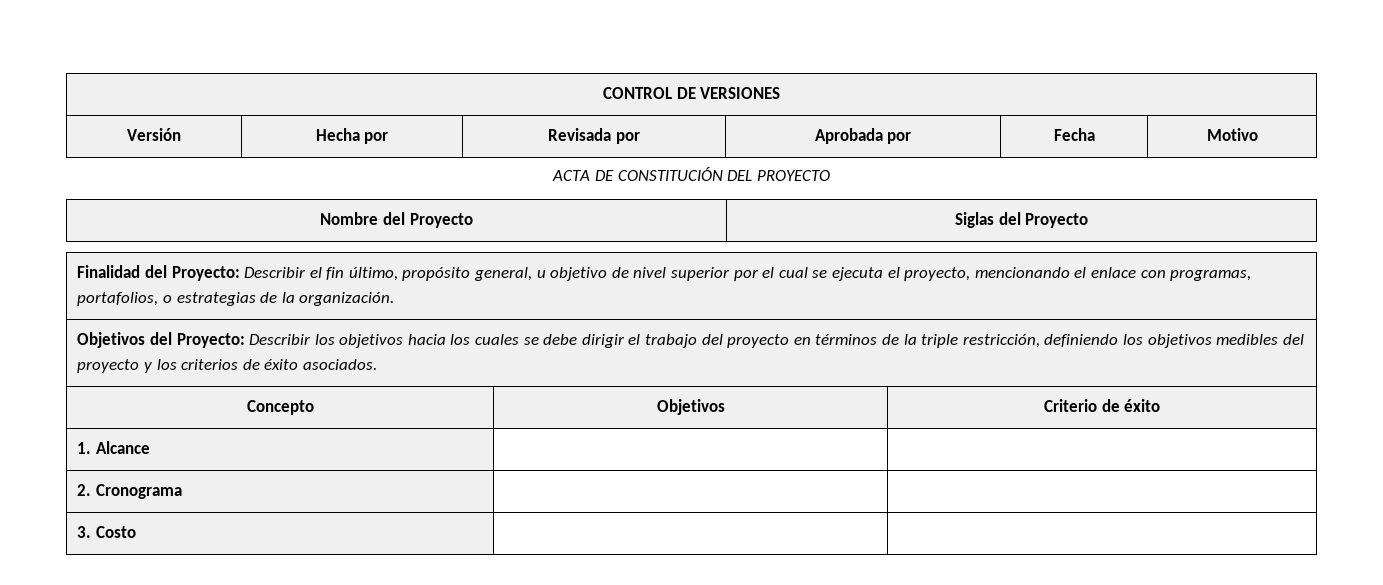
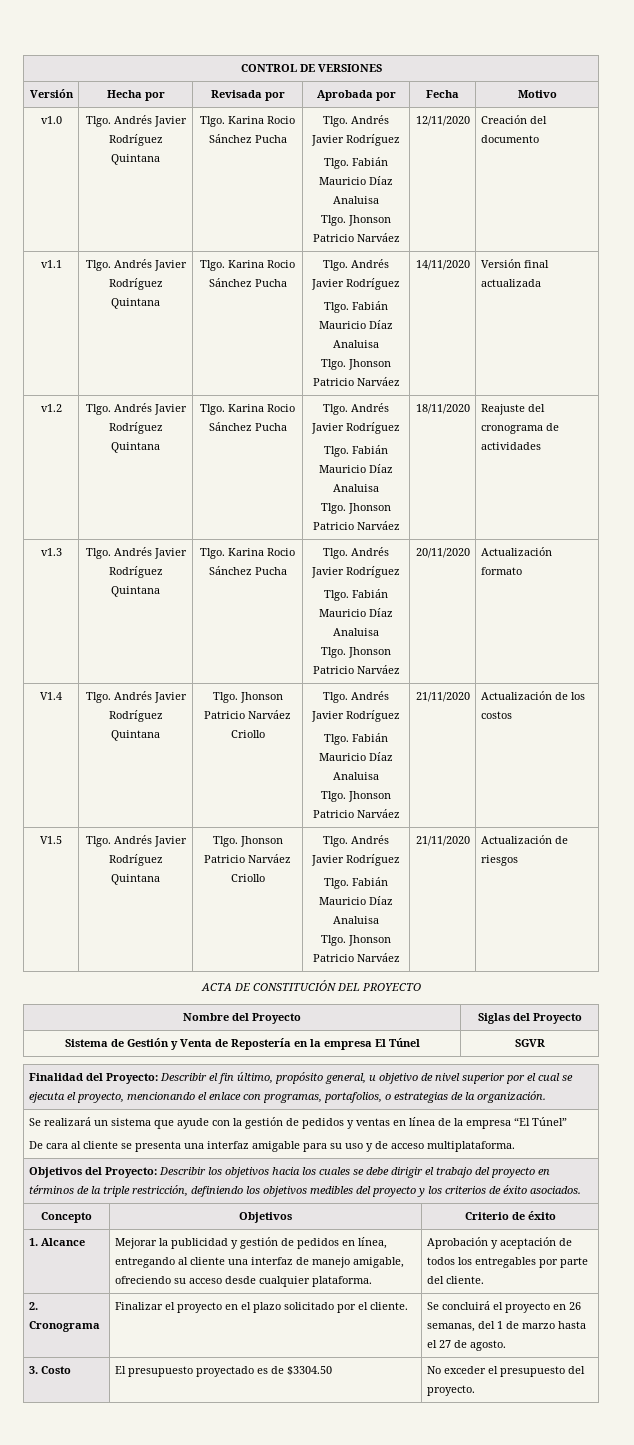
(1258, 134) none -> [40,116,62,124] [85,115,187,127] [108,134,163,146] [111,154,160,165] [200,116,295,127] [208,134,287,143] [323,115,389,127] [311,134,400,146] [324,157,388,169] [319,176,393,185] [333,196,379,204] [321,215,391,226] [312,233,400,242] [415,116,470,126] [480,115,547,124] [480,135,539,143] [40,260,62,268] [85,259,187,271] [108,278,163,290] [111,298,160,309] [200,260,295,271] [208,278,287,287] [323,259,389,271] [311,278,400,290] [324,301,388,313] [319,320,393,329] [333,340,379,348] [321,359,391,370] [312,377,400,386] [415,260,470,270] [480,259,549,268] [480,279,541,287] [40,404,62,412] [85,403,187,415] [108,422,163,434] [111,442,160,453] [200,404,295,415] [208,422,287,431] [323,403,389,415] [311,422,400,434] [324,445,388,457] [319,464,393,473] [333,484,379,492] [321,503,391,514] [312,521,400,530] [415,404,470,414] [480,404,545,415] [480,423,559,434] [480,442,541,450] [40,548,62,556] [85,547,187,559] [108,566,163,578] [111,586,160,597] [200,548,295,559] [208,566,287,575] [323,547,389,559] [311,566,400,578] [324,589,388,601] [319,608,393,617] [333,628,379,636] [321,647,391,658] [312,665,400,674] [415,548,470,558] [480,547,552,556] [480,567,522,575] [40,692,62,700] [85,691,187,703] [108,710,163,722] [111,730,160,741] [212,692,283,703] [204,710,291,719] [230,730,265,738] [323,691,389,703] [311,710,400,722] [324,733,388,745] [319,752,393,761] [333,772,379,780] [321,791,391,802] [312,809,400,818] [415,692,470,702] [480,691,585,700] [480,711,512,719] [40,836,62,844] [85,835,187,847] [108,854,163,866] [111,874,160,885] [212,836,283,847] [204,854,291,863] [230,874,265,882] [323,835,389,847] [311,854,400,866] [324,877,388,889] [319,896,393,905] [333,916,379,924] [321,935,391,946] [312,953,400,962] [415,836,470,846] [480,835,568,844] [480,855,518,866] // v1.0 | Tlgo. Andrés Javier Rodríguez Quintana | Tlgo. Karina Rocio Sánchez Pucha | Tlgo. Andrés Javier Rodríguez // Tlgo. Fabián Mauricio Díaz Analuisa // Tlgo. Jhonson Patricio Narváez | 12/11/2020 | Creación del documento // v1.1 | Tlgo. Andrés Javier Rodríguez Quintana | Tlgo. Karina Rocio Sánchez Pucha | Tlgo. Andrés Javier Rodríguez // Tlgo. Fabián Mauricio Díaz Analuisa // Tlgo. Jhonson Patricio Narváez | 14/11/2020 | Versión final actualizada // v1.2 | Tlgo. Andrés Javier Rodríguez Quintana | Tlgo. Karina Rocio Sánchez Pucha | Tlgo. Andrés Javier Rodríguez // Tlgo. Fabián Mauricio Díaz Analuisa // Tlgo. Jhonson Patricio Narváez | 18/11/2020 | Reajuste del cronograma de actividades // v1.3 | Tlgo. Andrés Javier Rodríguez Quintana | Tlgo. Karina Rocio Sánchez Pucha | Tlgo. Andrés Javier Rodríguez // Tlgo. Fabián Mauricio Díaz Analuisa // Tlgo. Jhonson Patricio Narváez | 20/11/2020 | Actualización formato // V1.4 | Tlgo. Andrés Javier Rodríguez Quintana | Tlgo. Jhonson Patricio Narváez Criollo | Tlgo. Andrés Javier Rodríguez // Tlgo. Fabián Mauricio Díaz Analuisa // Tlgo. Jhonson Patricio Narváez | 21/11/2020 | Actualización de los costos // V1.5 | Tlgo. Andrés Javier Rodríguez Quintana | Tlgo. Jhonson Patricio Narváez Criollo | Tlgo. Andrés Javier Rodríguez // Tlgo. Fabián Mauricio Díaz Analuisa // Tlgo. Jhonson Patricio Narváez | 21/11/2020 | Actualización de riesgos
(1089, 220) none -> [64,1038,420,1050] [514,1039,545,1047] // Sistema de Gestión y Venta de Repostería en la empresa El Túnel | SGVR
(395, 299) none -> [28,1117,567,1129] [28,1141,515,1152] // Se realizará un sistema que ayude con la gestión de pedidos y ventas en línea de la empresa “El Túnel” // De cara al cliente se presenta una interfaz amigable para su uso y de acceso multiplataforma.
[77,484,182,499] [77,526,136,538] | // 2. Cronograma | | // 3. Costo | | -> [114,1237,387,1249] [114,1257,404,1268] [114,1276,372,1287] [426,1237,572,1249] [426,1257,588,1268] [426,1276,484,1284] [28,1302,38,1310] [28,1321,100,1332] [114,1302,408,1313] [426,1301,581,1313] [426,1321,586,1332] [426,1340,506,1351] [28,1366,71,1374] [114,1366,332,1377] [426,1366,585,1377] [426,1385,475,1396] Mejorar la publicidad y gestión de pedidos en línea, entregando al cliente una interfaz de manejo amigable, ofreciendo su acceso desde cualquier plataforma. | Aprobación y aceptación de todos los entregables por parte del cliente. // 2. Cronograma | Finalizar el proyecto en el plazo solicitado por el cliente. | Se concluirá el proyecto en 26 semanas, del 1 de marzo hasta el 27 de agosto. // 3. Costo | El presupuesto proyectado es de $3304.50 | No exceder el presupuesto del proyecto.

